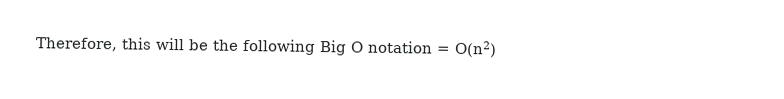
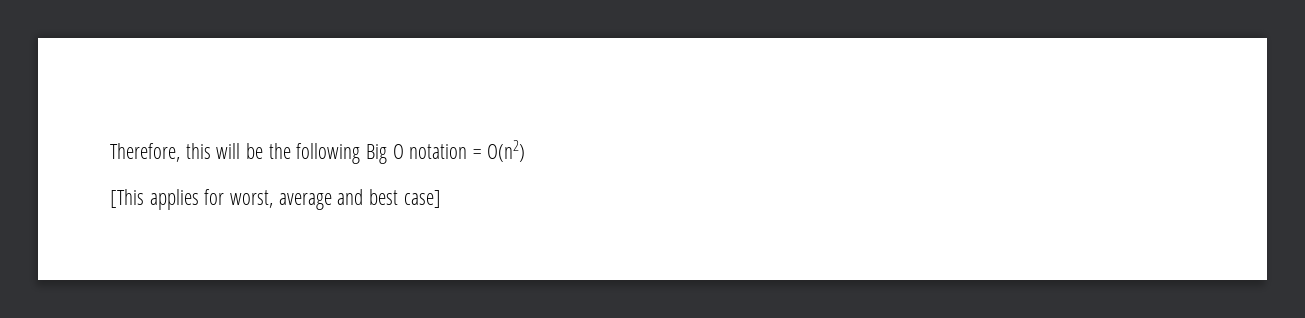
(497, 49) none -> [110,189,441,210] // [This applies for worst, average and best case]

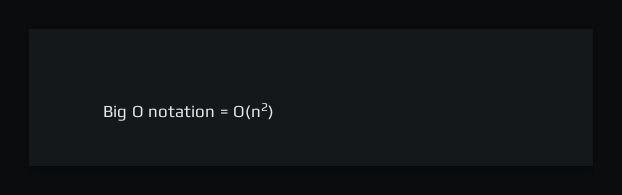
[110,143,361,164] Therefore, this will be the following -> (103, 113) none
[110,189,441,210] // [This applies for worst, average and best case] -> (275, 111) none

